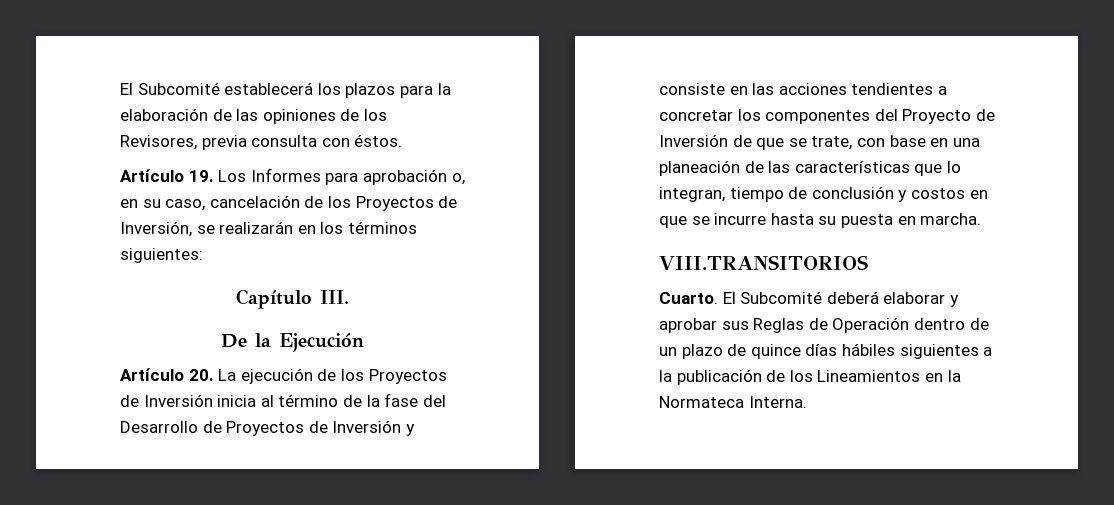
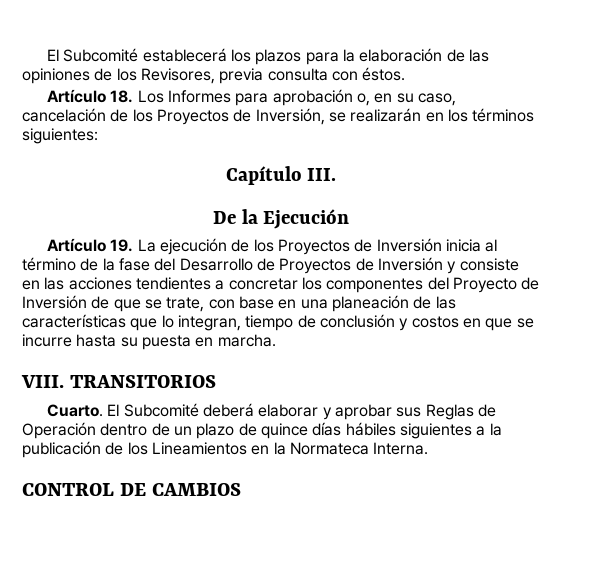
[188,170,214,182] 19. -> [110,90,134,103] 18.
[188,369,214,381] 20. -> [110,239,134,252] 19.
[659,255,868,270] VIII.TRANSITORIOS -> [21,375,217,388] VIII. TRANSITORIOS
(807, 402) none -> [22,483,242,496] // CONTROL DE CAMBIOS

